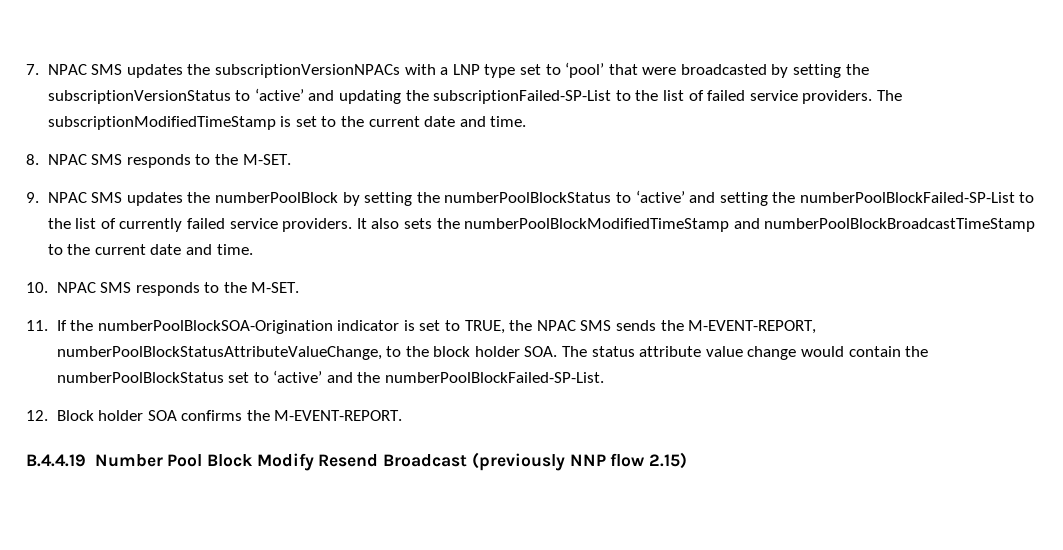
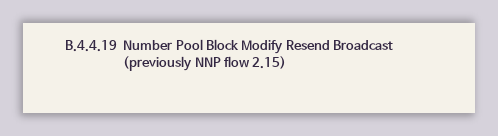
[26,62,869,78] [47,88,902,104] [47,116,527,130] [26,154,291,168] [26,190,1035,206] [47,218,1036,232] [47,244,253,255] [26,282,300,296] [26,320,817,334] [56,346,929,360] [56,370,605,383] [26,410,403,421] 7. NPAC SMS updates the subscriptionVersionNPACs with a LNP type set to ‘pool’ that were broadcasted by setting the subscriptionVersionStatus to ‘active’ and updating the subscriptionFailed-SP-List to the list of failed service providers. The subscriptionModifiedTimeStamp is set to the current date and time. // 8. NPAC SMS responds to the M-SET. // 9. NPAC SMS updates the numberPoolBlock by setting the numberPoolBlockStatus to ‘active’ and setting the numberPoolBlockFailed-SP-List to the list of currently failed service providers. It also sets the numberPoolBlockModifiedTimeStamp and numberPoolBlockBroadcastTimeStamp to the current date and time. // 10. NPAC SMS responds to the M-SET. // 11. If the numberPoolBlockSOA-Origination indicator is set to TRUE, the NPAC SMS sends the M-EVENT-REPORT, numberPoolBlockStatusAttributeValueChange, to the block holder SOA. The status attribute value change would contain the numberPoolBlockStatus set to ‘active’ and the numberPoolBlockFailed-SP-List. // 12. Block holder SOA confirms the M-EVENT-REPORT. // -> (65, 46) none

